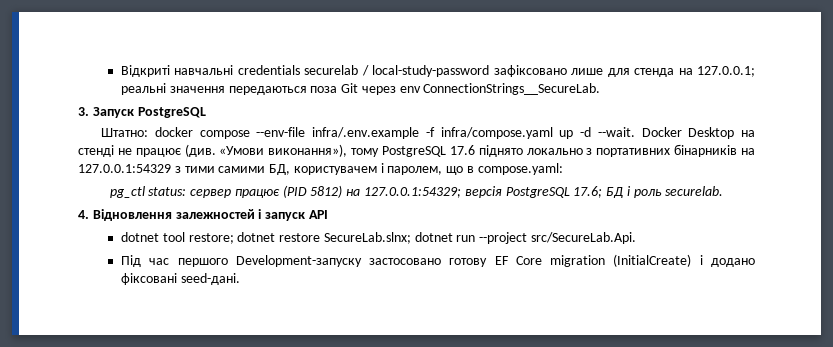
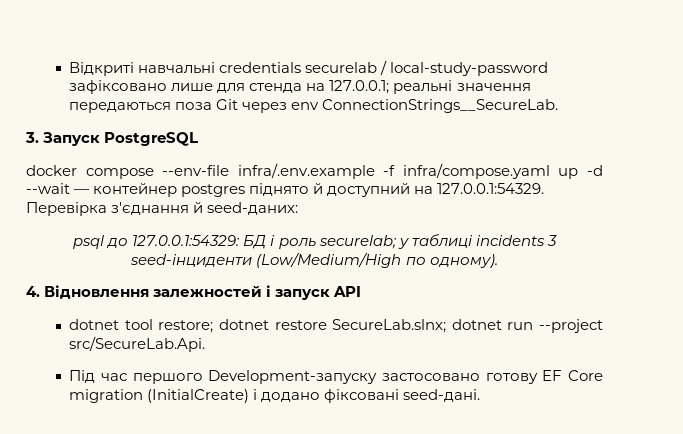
[101,128,149,137] Штатно: -> (199, 139) none
[597,127,755,139] [78,144,755,157] [78,163,563,175] [109,185,724,198] --wait. Docker Desktop на стенді не працює (див. «Умови виконання»), тому PostgreSQL 17.6 піднято локально з портативних бінарників на 127.0.0.1:54329 з тими самими БД, користувачем і паролем, що в compose.yaml: // pg_ctl status: сервер працює (PID 5812) на 127.0.0.1:54329; версія PostgreSQL 17.6; БД і роль securelab. -> [26,183,545,197] [26,202,299,216] [73,234,557,249] [130,252,498,268] --wait — контейнер postgres піднято й доступний на 127.0.0.1:54329. Перевірка з'єднання й seed-даних: // psql до 127.0.0.1:54329: БД і роль securelab; у таблиці incidents 3 seed-інциденти (Low/Medium/High по одному).

